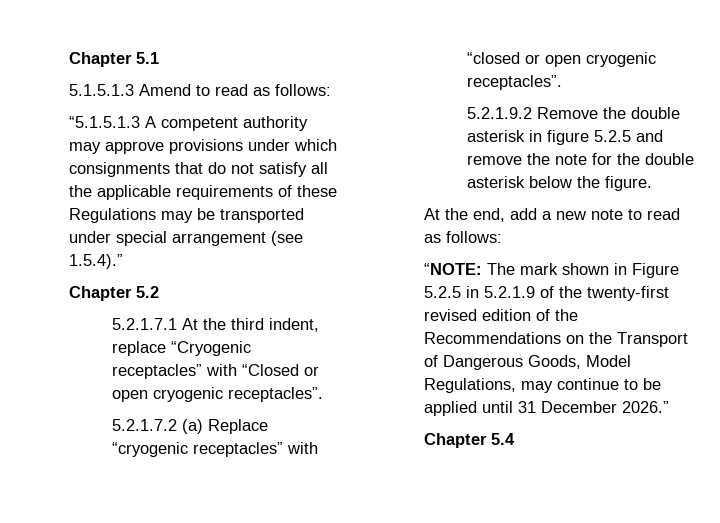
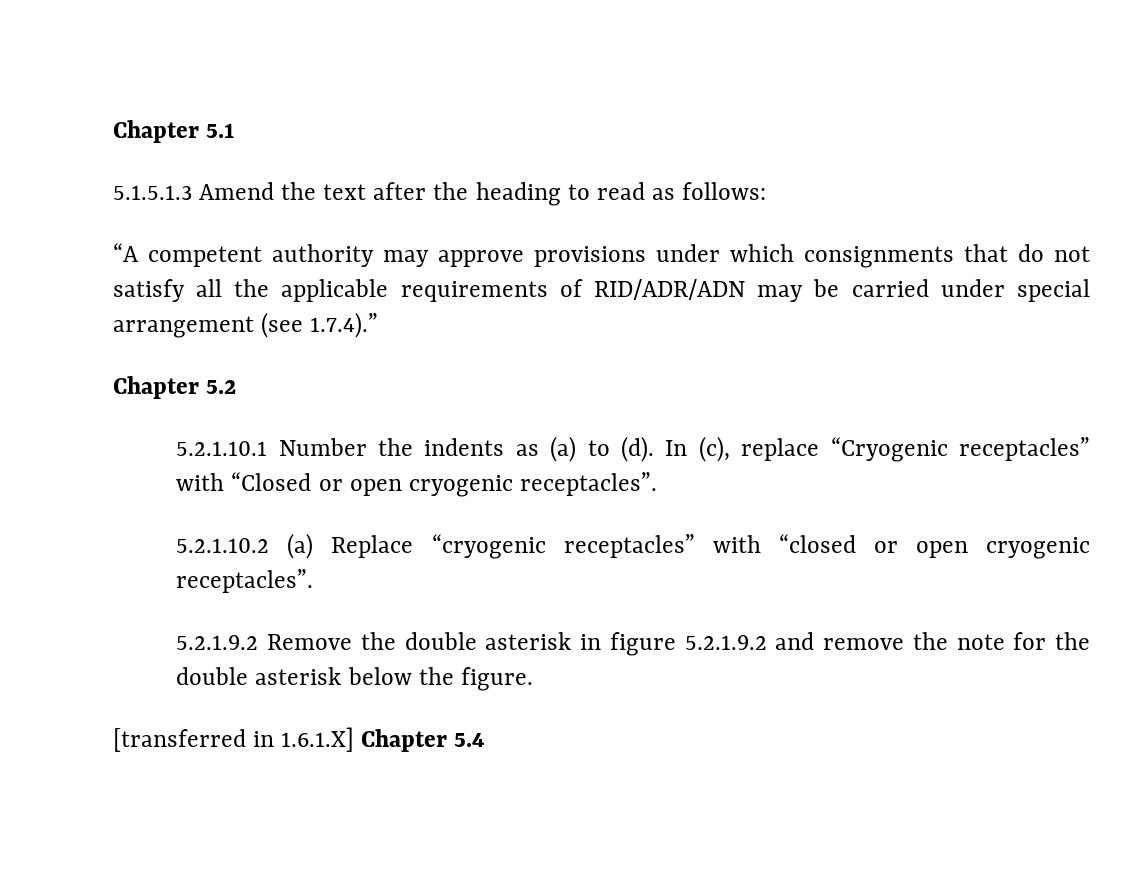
[195,84,331,96] [68,116,156,128] to read as follows: // “5.1.5.1.3 A -> [280,182,767,206] [112,243,139,262] the text after the heading to read as follows: // “A
[296,185,337,197] [68,208,156,223] these Regulations -> [593,279,745,300] RID/ADR/ADN
[219,208,304,223] transported -> [851,279,929,297] carried
[68,254,123,269] 1.5.4).” -> [309,312,378,338] 1.7.4).”
[112,318,320,332] 5.2.1.7.1 At the third indent, -> [176,436,730,462] 5.2.1.10.1 Number the indents as (a) to (d). In (c),
[112,419,178,431] 5.2.1.7.2 -> [176,538,270,553] 5.2.1.10.2
[594,130,632,142] 5.2.5 -> [684,635,767,650] 5.2.1.9.2
[423,208,680,222] [423,231,502,243] [423,263,679,278] [423,286,669,301] [423,309,578,321] [423,332,688,347] [423,355,631,370] [423,378,661,393] [423,401,669,416] At the end, add a new note to read as follows: // “NOTE: The mark shown in Figure 5.2.5 in 5.2.1.9 of the twenty-first revised edition of the Recommendations on the Transport of Dangerous Goods, Model Regulations, may continue to be applied until 31 December 2026.” // -> [112,727,354,752] [transferred in 1.6.1.X]

